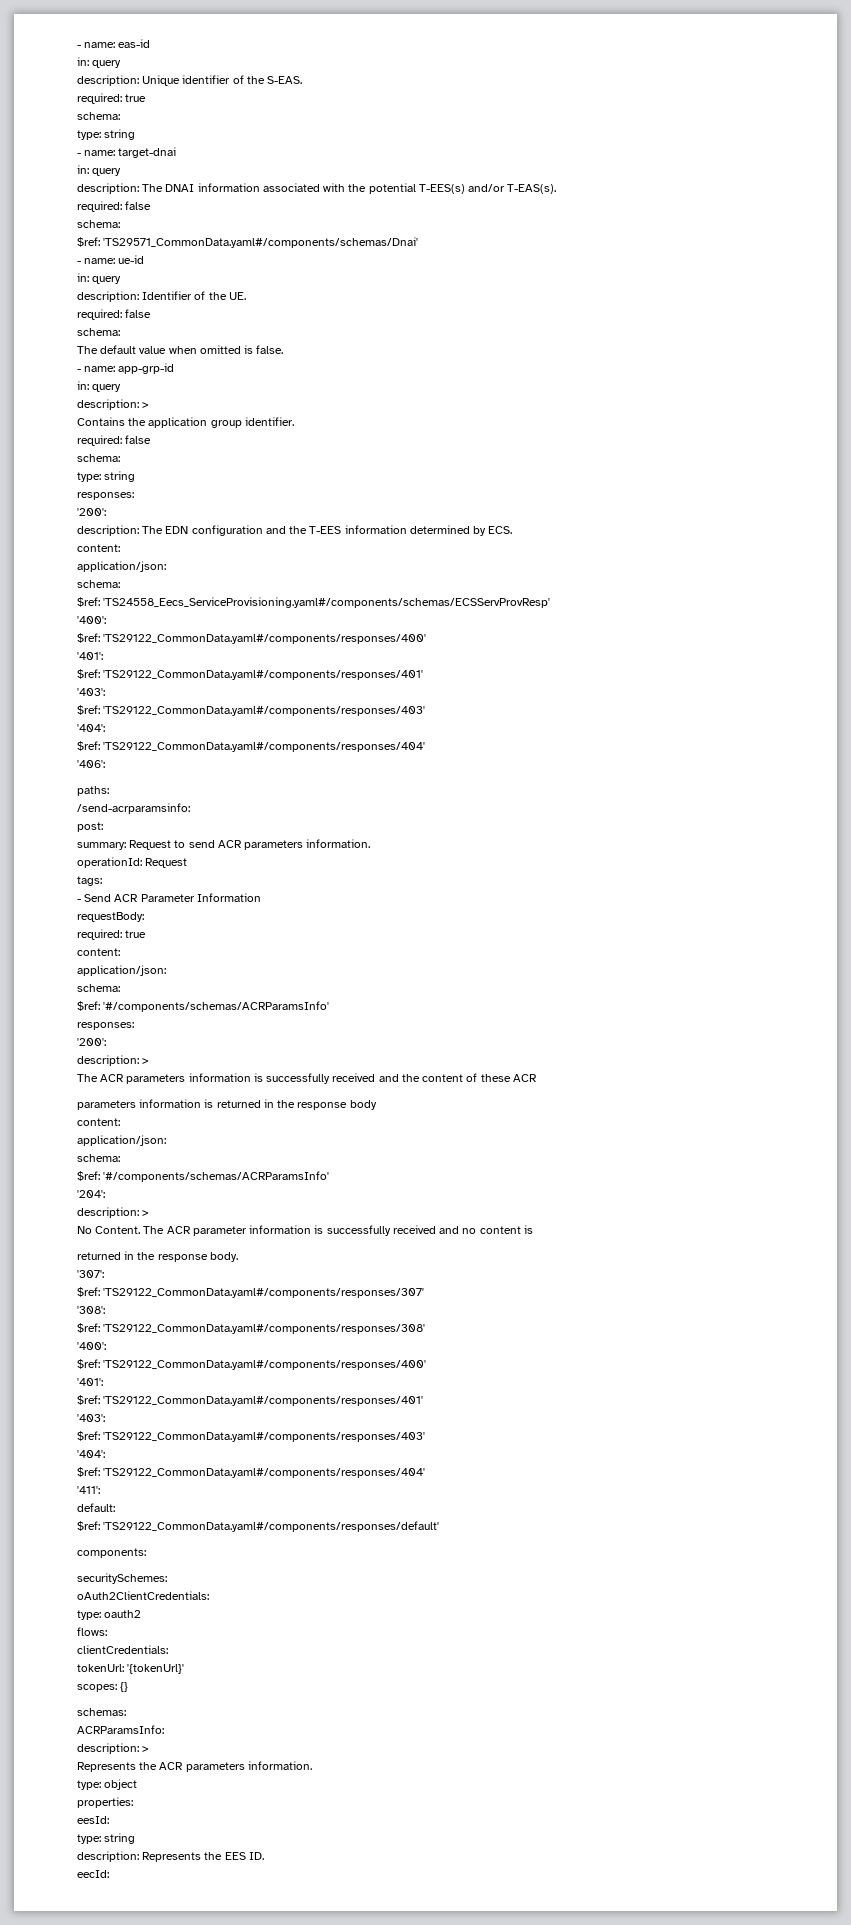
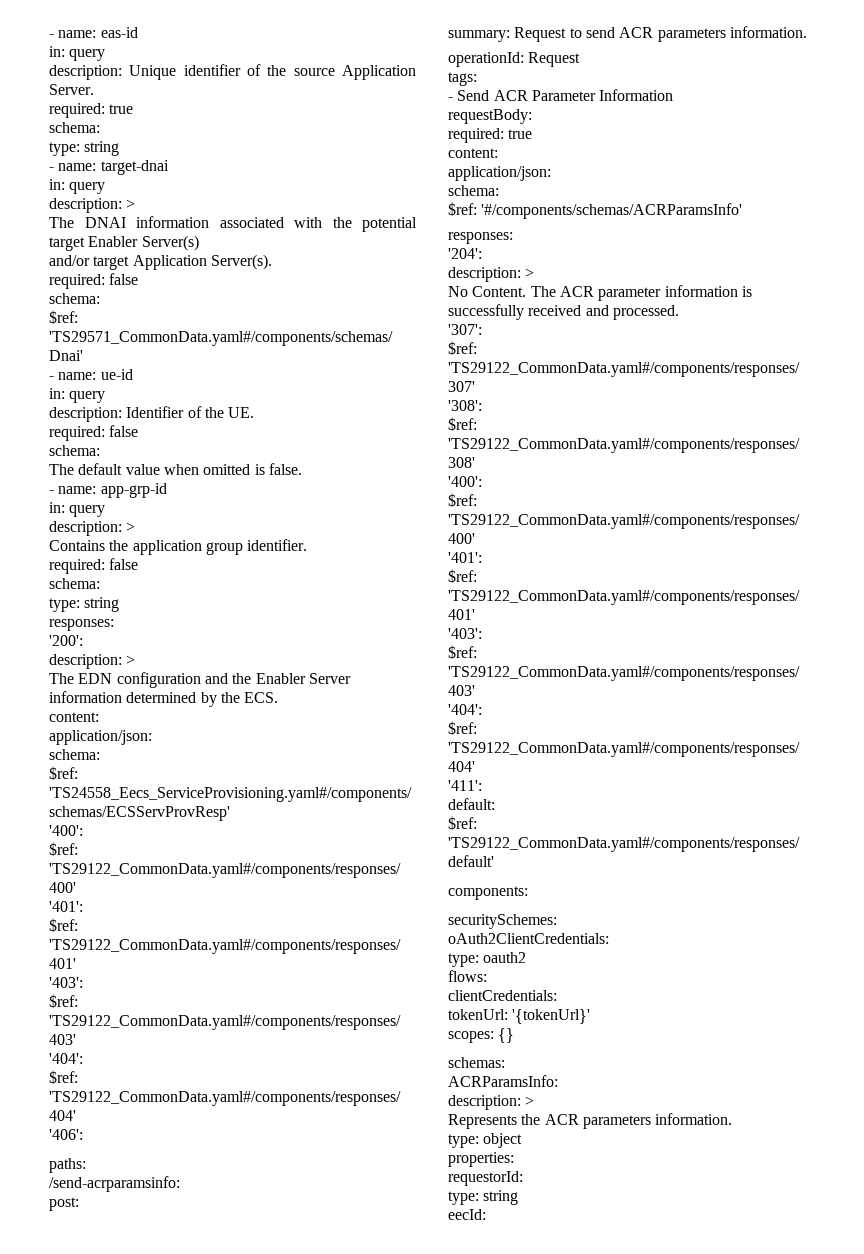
[267,76,303,84] S-EAS. -> [293,65,416,80] [49,84,94,95] source Application Server.
(139, 188) none -> [126,199,136,209] > //
[418,184,557,194] T-EES(s) and/or T-EAS(s). -> [49,235,199,251] [49,254,272,270] target Enabler Server(s) // and/or target Application Server(s).
(139, 530) none -> [126,655,136,665] > //
[309,526,342,534] T-EES -> [255,673,351,684] Enabler Server
(487, 531) none -> [220,692,240,703] the
[77,1038,106,1046] [77,1055,150,1066] [77,1073,537,1084] [77,1099,377,1110] [77,1118,120,1126] [77,1135,166,1146] [77,1154,120,1162] [77,1171,330,1182] // '200': // description: > // The ACR parameters information is successfully received and the content of these ACR // parameters information is returned in the response body // content: // application/json: // schema: // $ref: '#/components/schemas/ACRParamsInfo' -> (513, 238) none
[462,1225,533,1234] [77,1251,238,1262] no content is // returned in the response body. -> [612,305,679,320] processed.
[77,1816,109,1824] [77,1833,136,1844] [77,1851,264,1862] eesId: // type: string // description: Represents the EES ID. -> [448,1171,523,1186] [448,1190,519,1205] requestorId: // type: string

